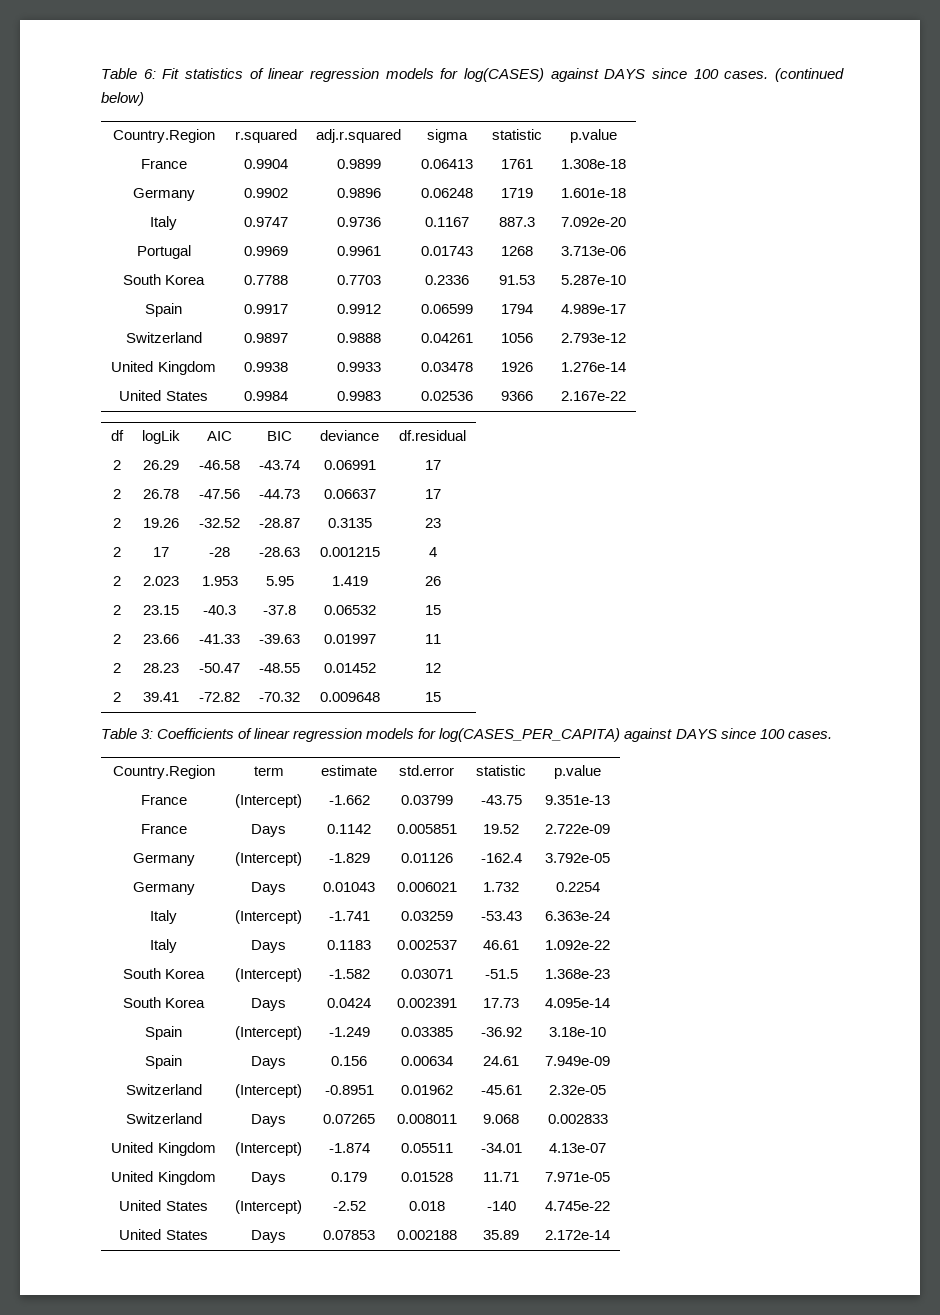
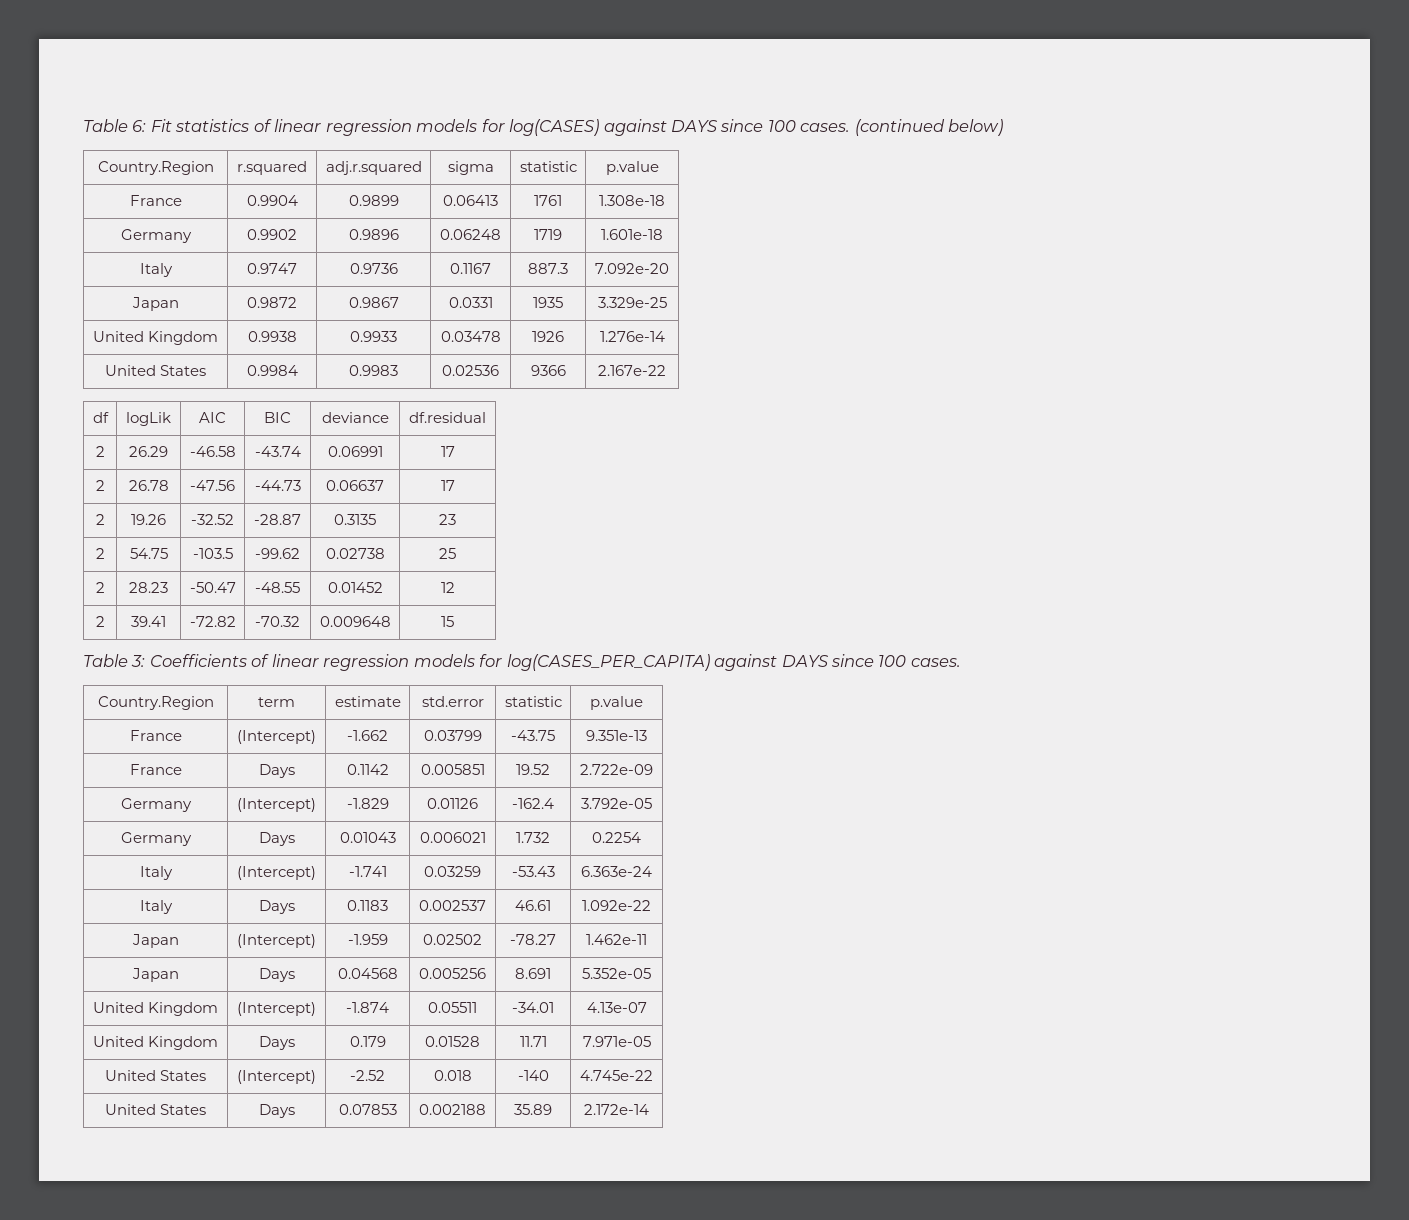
[136,245,191,259] [244,246,288,256] [336,246,381,256] [420,246,473,256] [501,246,533,256] [561,246,626,256] [122,274,206,285] [244,275,288,285] [336,275,381,285] [424,275,469,285] [499,275,535,285] [561,275,626,285] [145,303,182,317] [244,304,288,314] [336,304,381,314] [420,304,473,314] [501,304,533,314] [561,304,626,314] [125,332,202,343] [244,333,288,343] [336,333,381,343] [420,333,473,343] [501,333,533,343] [561,333,626,343] Portugal | 0.9969 | 0.9961 | 0.01743 | 1268 | 3.713e-06 // South Korea | 0.7788 | 0.7703 | 0.2336 | 91.53 | 5.287e-10 // Spain | 0.9917 | 0.9912 | 0.06599 | 1794 | 4.989e-17 // Switzerland | 0.9897 | 0.9888 | 0.04261 | 1056 | 2.793e-12 -> [131,297,179,311] [247,297,297,308] [348,297,399,308] [448,297,493,308] [533,297,563,308] [597,297,667,308] Japan | 0.9872 | 0.9867 | 0.0331 | 1935 | 3.329e-25
[153,547,169,557] [209,547,230,557] [259,547,300,557] [319,547,380,557] [428,547,437,557] [113,576,121,586] [143,576,179,586] [201,576,238,586] [265,576,294,586] [331,576,368,586] [424,576,441,586] [113,605,121,615] [143,605,179,615] [203,605,236,615] [263,605,296,615] [323,605,376,615] [424,605,441,615] [113,634,121,644] [143,634,179,644] [199,634,240,644] [259,634,300,644] [323,634,376,644] [424,634,441,644] 17 | -28 | -28.63 | 0.001215 | 4 // 2 | 2.023 | 1.953 | 5.95 | 1.419 | 26 // 2 | 23.15 | -40.3 | -37.8 | 0.06532 | 15 // 2 | 23.66 | -41.33 | -39.63 | 0.01997 | 11 -> [129,548,168,559] [192,548,233,559] [255,548,300,559] [325,548,385,559] [439,548,456,559] 54.75 | -103.5 | -99.62 | 0.02738 | 25
[122,968,206,979] [235,968,302,982] [328,969,370,979] [400,969,453,979] [484,969,518,979] [545,969,610,979] [122,997,206,1008] [251,998,286,1011] [327,998,371,1008] [396,998,457,1008] [483,998,519,1008] [545,998,610,1008] [145,1026,182,1040] [235,1026,302,1040] [328,1027,370,1037] [400,1027,453,1037] [480,1027,522,1037] [549,1027,606,1037] [145,1055,182,1069] [251,1056,286,1069] [331,1056,367,1066] [400,1056,453,1066] [483,1056,519,1066] [545,1056,610,1066] [125,1084,202,1095] [235,1084,302,1098] [324,1085,374,1095] [400,1085,453,1095] [480,1085,522,1095] [549,1085,606,1095] [125,1113,202,1124] [251,1114,286,1127] [323,1114,375,1124] [396,1114,457,1124] [483,1114,519,1124] [547,1114,608,1124] South Korea | (Intercept) | -1.582 | 0.03071 | -51.5 | 1.368e-23 // South Korea | Days | 0.0424 | 0.002391 | 17.73 | 4.095e-14 // Spain | (Intercept) | -1.249 | 0.03385 | -36.92 | 3.18e-10 // Spain | Days | 0.156 | 0.00634 | 24.61 | 7.949e-09 // Switzerland | (Intercept) | -0.8951 | 0.01962 | -45.61 | 2.32e-05 // Switzerland | Days | 0.07265 | 0.008011 | 9.068 | 0.002833 -> [131,934,179,948] [237,934,316,948] [347,934,388,945] [423,934,482,945] [510,934,556,945] [586,934,647,945] [131,968,179,982] [258,968,295,982] [337,968,398,979] [419,968,486,979] [515,968,551,979] [582,968,651,979] Japan | (Intercept) | -1.959 | 0.02502 | -78.27 | 1.462e-11 // Japan | Days | 0.04568 | 0.005256 | 8.691 | 5.352e-05

